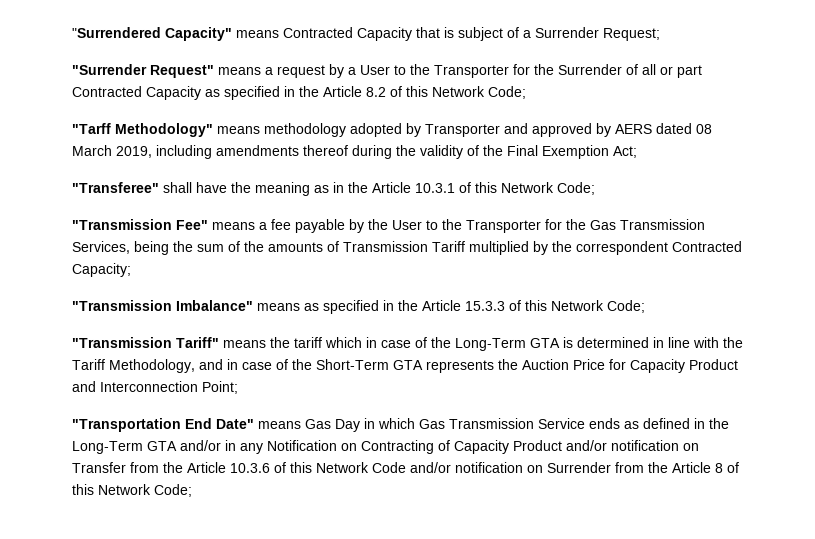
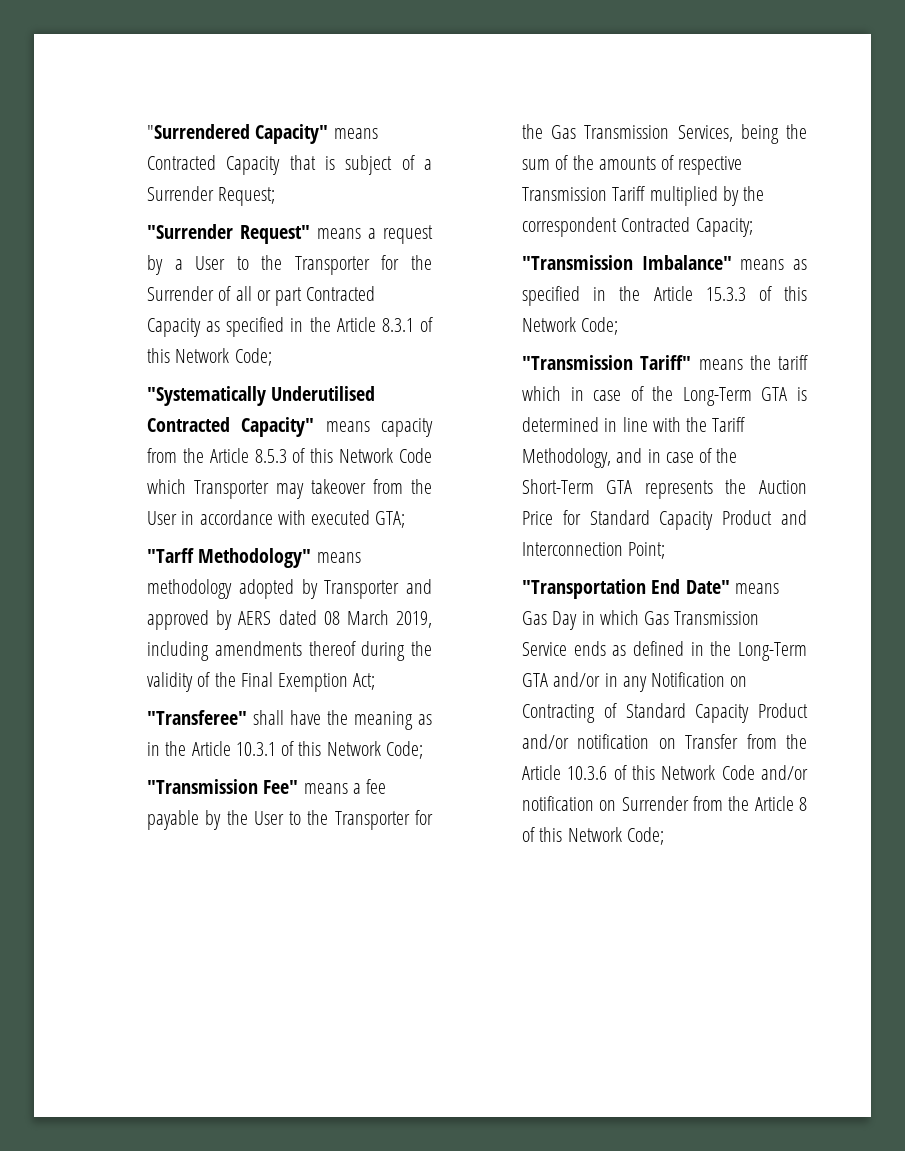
[365,86,526,99] 8.2 of this Network Code; -> [381,317,433,332] [147,348,272,366] [147,386,376,406] [147,417,433,437] [147,448,432,463] [147,479,433,499] [147,510,406,528] 8.3.1 of this Network Code; // "Systematically Underutilised Contracted Capacity" means capacity from the Article 8.5.3 of this Network Code which Transporter may takeover from the User in accordance with executed GTA;
(339, 246) none -> [678,156,743,175] respective
(626, 364) none -> [589,510,650,525] Standard
(450, 445) none -> [625,703,686,718] Standard

